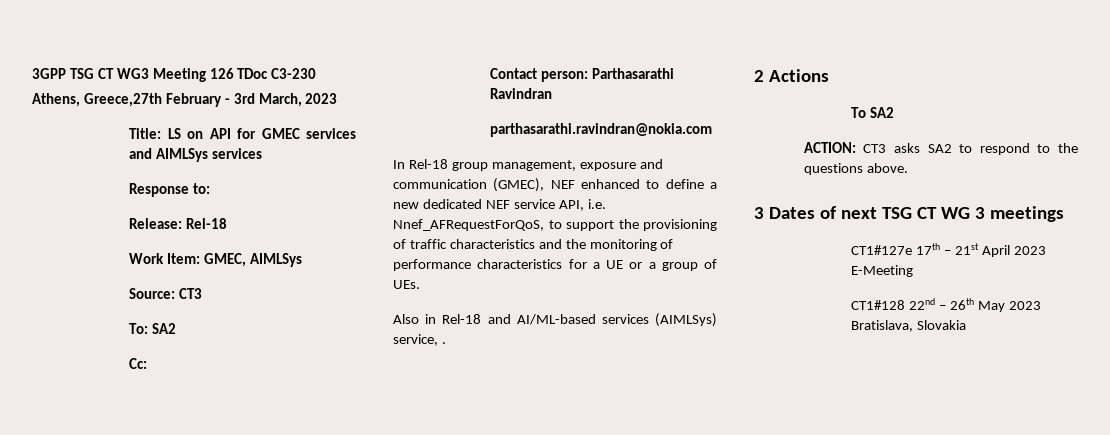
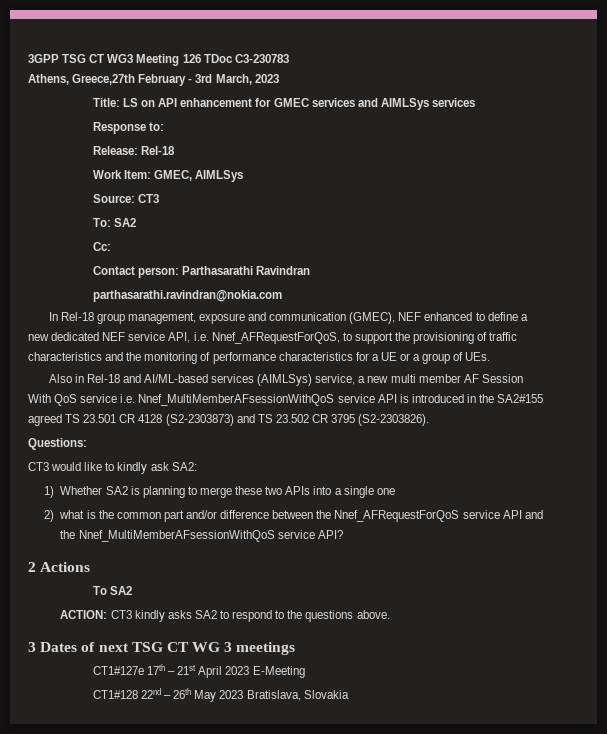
[271,68,317,79] C3-230 -> [234,54,289,63] C3-230783
(231, 133) none -> [180,98,253,107] enhancement
[441,342,446,344] . -> [358,374,523,383] [28,394,544,406] [28,414,430,426] [28,438,87,450] [28,462,197,474] [44,486,395,498] [44,510,543,522] [60,530,343,542] a new multi member AF Session With QoS service i.e. Nnef_MultiMemberAFsessionWithQoS service API is introduced in the SA2#155 agreed TS 23.501 CR 4128 (S2-2303873) and TS 23.502 CR 3795 (S2-2303826). // Questions: // CT3 would like to kindly ask SA2: // 1) Whether SA2 is planning to merge these two APIs into a single one // 2) what is the common part and/or difference between the Nnef_AFRequestForQoS service API and the Nnef_MultiMemberAFsessionWithQoS service API?
(887, 148) none -> [134,610,165,622] kindly

